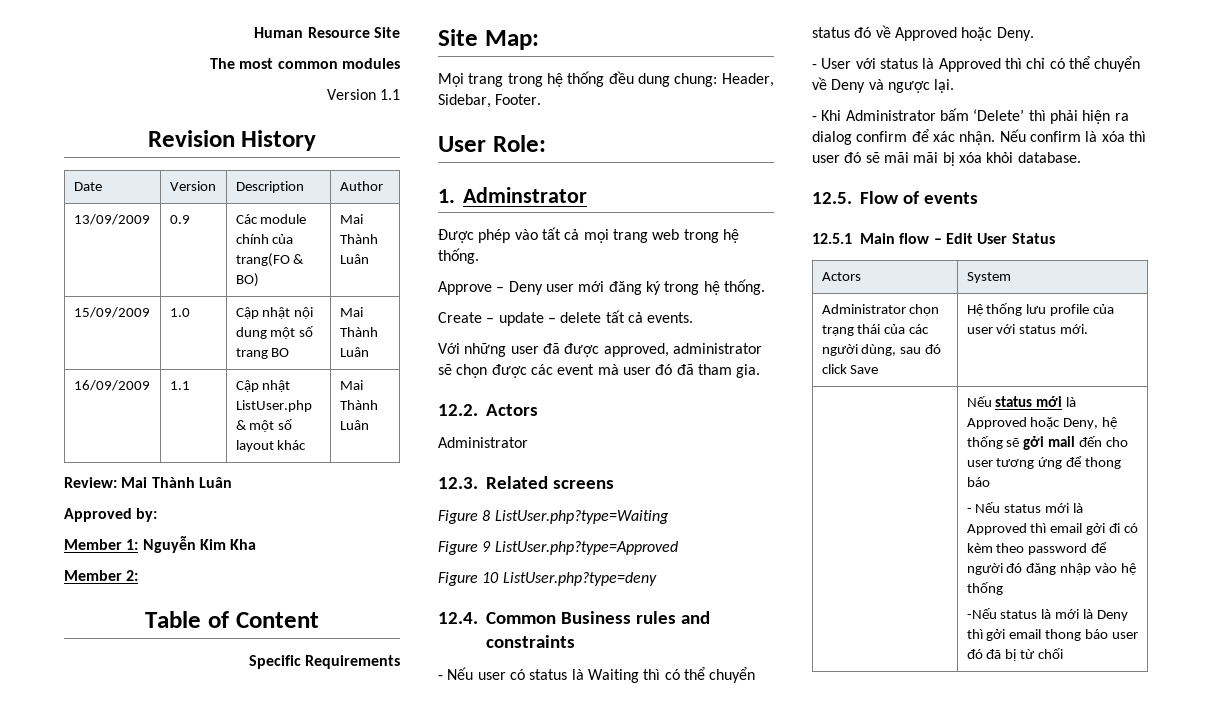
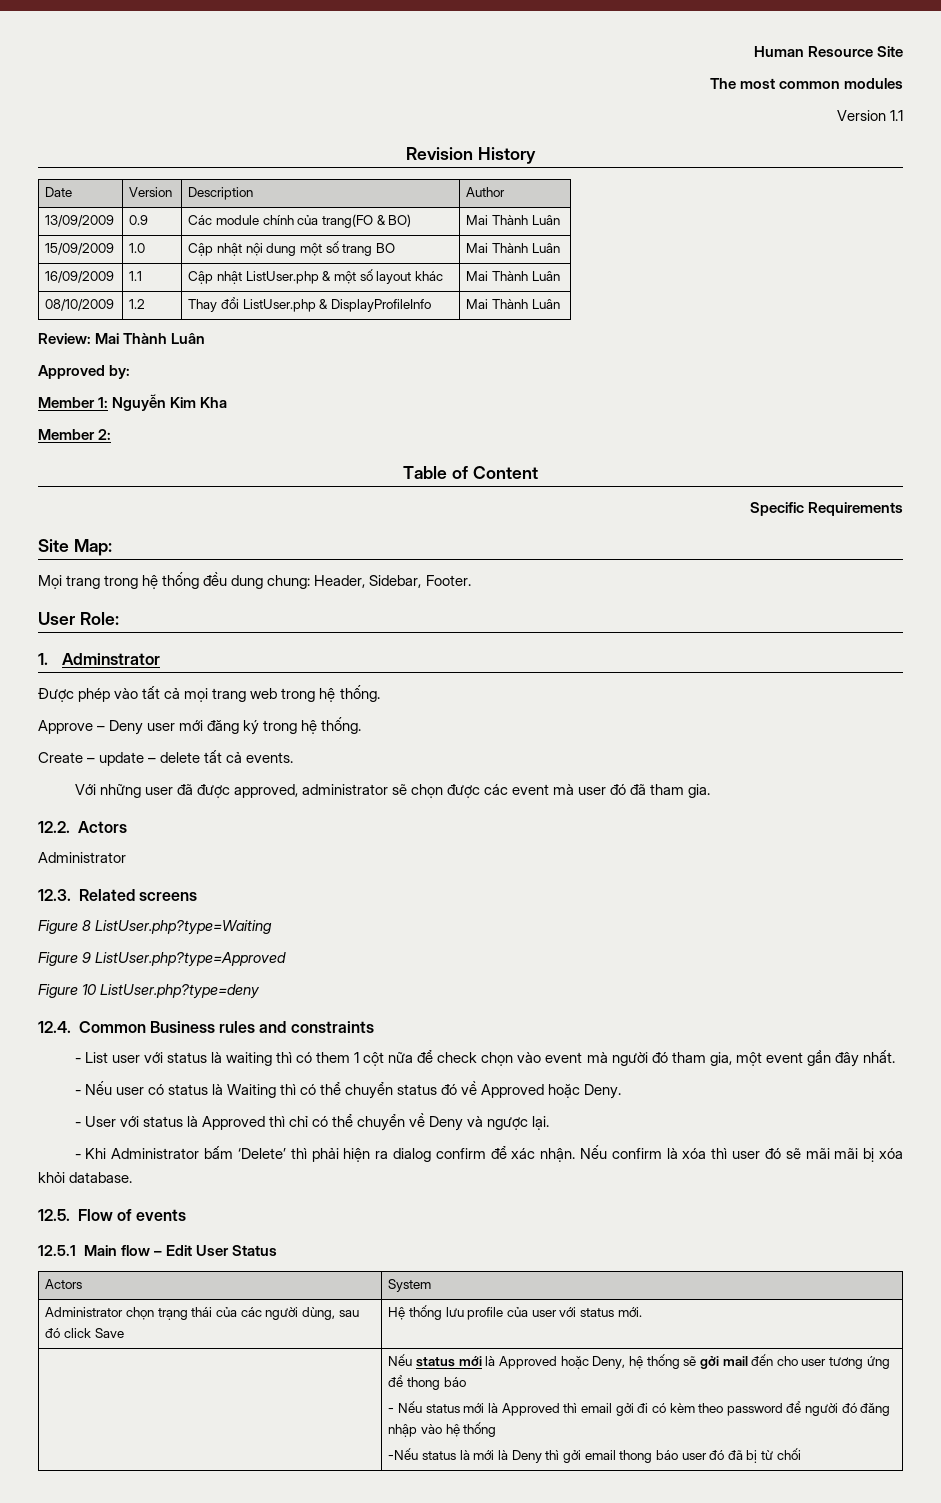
(369, 425) none -> [45,299,115,311] [129,299,146,309] [188,297,431,312] [466,299,560,309] // 08/10/2009 | 1.2 | Thay đổi ListUser.php & DisplayProfileInfo | Mai Thành Luân
(575, 641) none -> [74,1050,895,1067] // - List user với status là waiting thì có them 1 cột nữa để check chọn vào event mà người đó tham gia, một event gần đây nhất.

